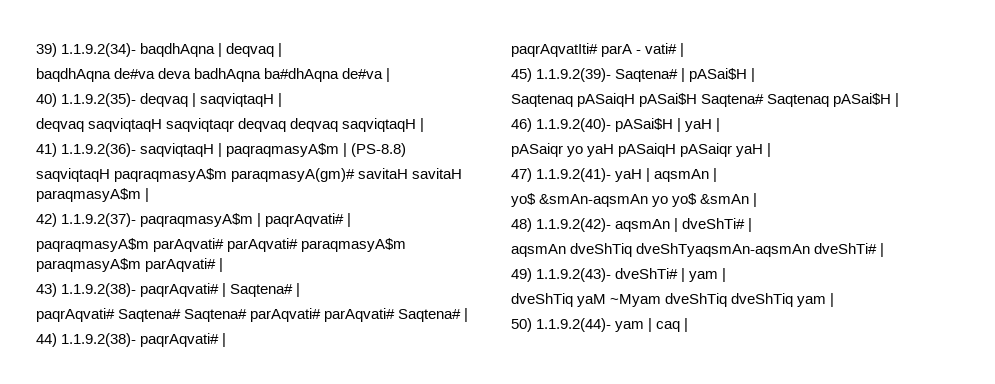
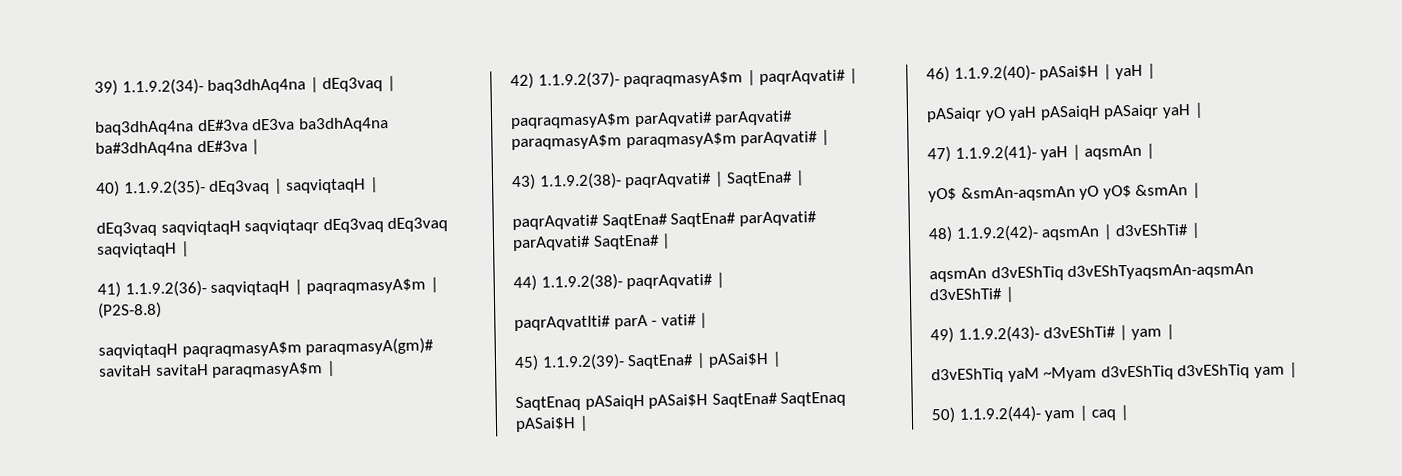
[140,43,283,57] [36,68,384,82] baqdhAqna | deqvaq | // baqdhAqna de#va deva badhAqna ba#dhAqna de#va -> [207,75,396,94] [95,117,389,136] [95,140,248,157] baq3dhAq4na | dEq3vaq | // baq3dhAq4na dE#3va dE3va ba3dhAq4na ba#3dhAq4na dE#3va
[140,93,189,107] deqvaq -> [209,179,271,195] dEq3vaq
[36,118,84,132] deqvaq -> [96,221,157,237] dEq3vaq
[238,118,339,132] deqvaq deqvaq -> [322,217,449,234] dEq3vaq dEq3vaq
[351,143,407,157] (PS-8.8) -> [97,301,162,319] (P2S-8.8)
[230,284,294,297] Saqtena# -> [726,171,794,187] SaqtEna#
[118,308,462,322] Saqtena# Saqtena# parAqvati# parAqvati# Saqtena# -> [601,211,817,229] [512,234,660,252] SaqtEna# SaqtEna# parAqvati# parAqvati# SaqtEna#
[615,69,679,82] Saqtena# -> [627,354,695,370] SaqtEna#
[511,94,573,107] Saqtenaq -> [515,395,581,412] SaqtEnaq
[701,94,830,107] Saqtena# Saqtenaq -> [711,391,847,408] SaqtEna# SaqtEnaq
[567,146,584,157] yo -> [984,107,1006,122] yO
[511,193,698,207] yo$ &smAn-aqsmAn yo yo$ -> [928,185,1132,203] yO$ &smAn-aqsmAn yO yO$
[682,218,746,229] dveShTi# -> [1115,224,1190,237] d3vEShTi#
[570,243,878,257] dveShTiq dveShTyaqsmAn-aqsmAn dveShTi# -> [990,263,1255,282] [929,288,1003,301] d3vEShTiq d3vEShTyaqsmAn-aqsmAn d3vEShTi#
[615,268,679,279] dveShTi# -> [1043,326,1117,339] d3vEShTi#
[511,293,573,307] dveShTiq -> [931,368,1004,384] d3vEShTiq
[665,293,794,307] dveShTiq dveShTiq -> [1100,364,1251,381] d3vEShTiq d3vEShTiq

